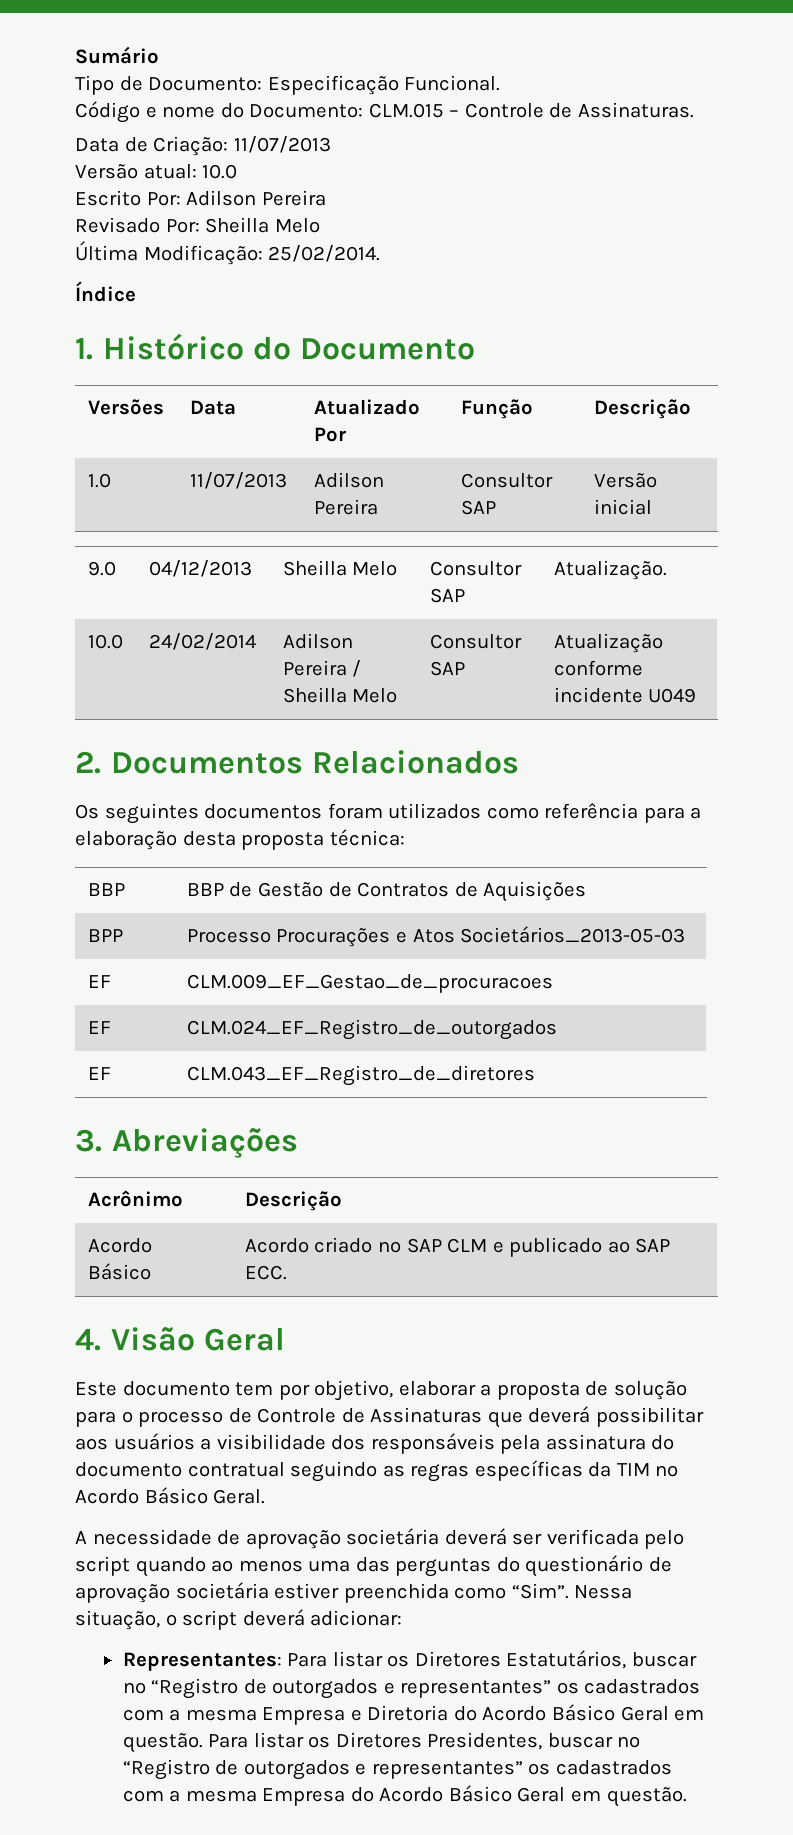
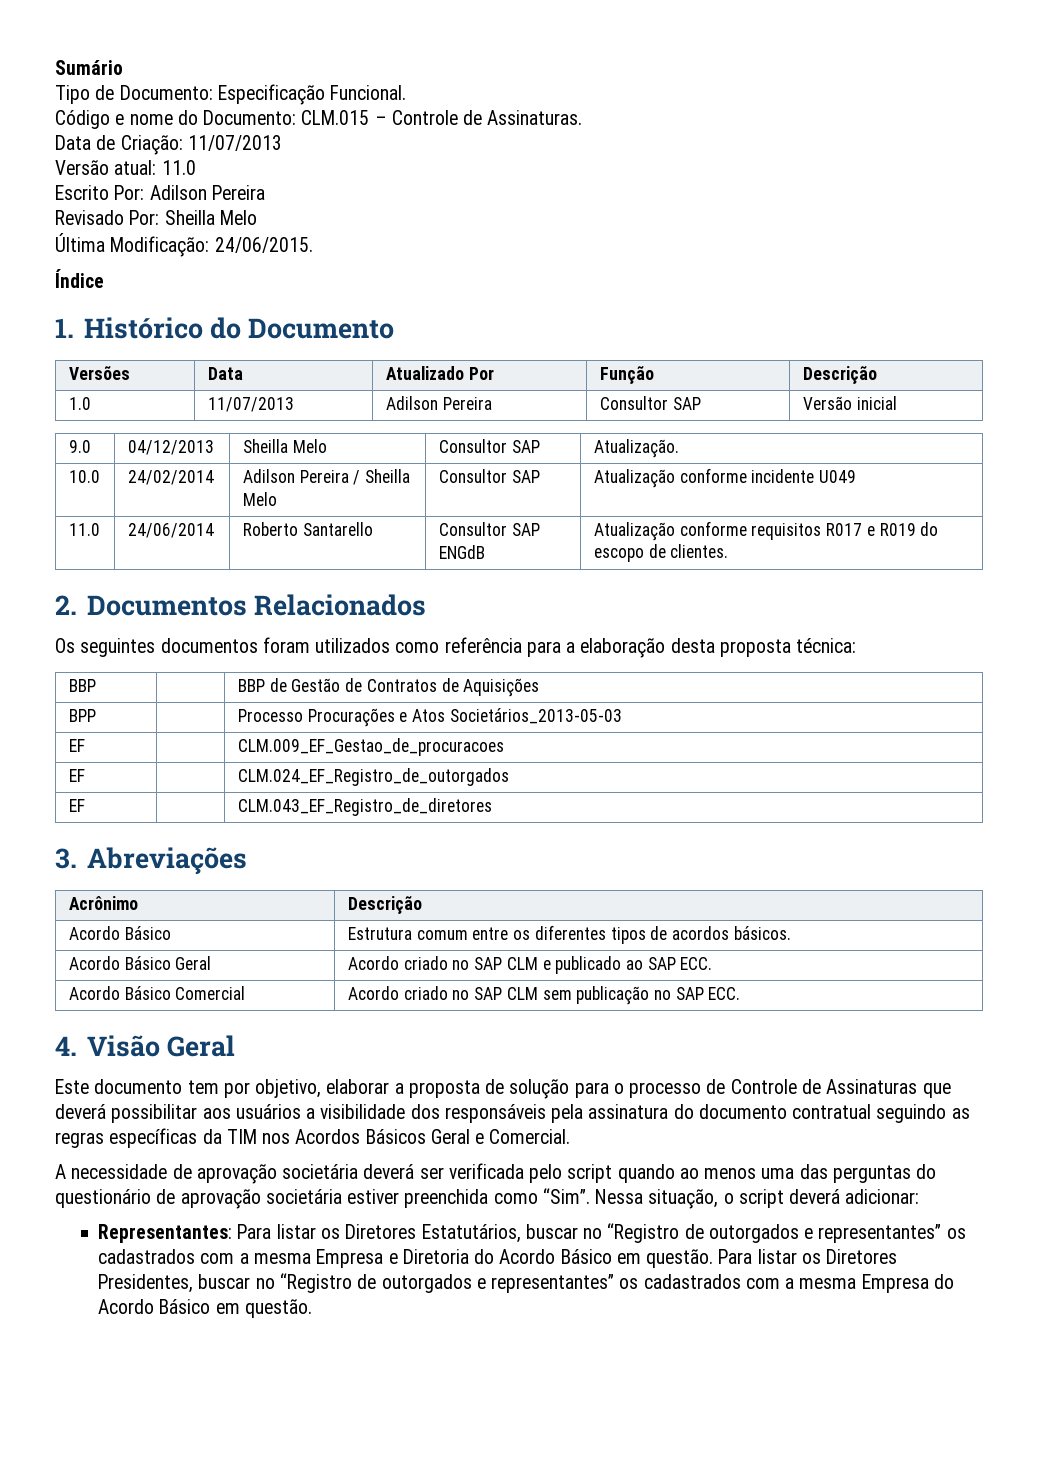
[202,164,238,179] 10.0 -> [161,160,196,175] 11.0
[268,245,381,262] 25/02/2014. -> [214,237,313,253] 24/06/2015.
(697, 695) none -> [68,523,100,536] [127,523,214,538] [242,522,373,536] [438,522,540,536] [438,545,485,559] [593,521,939,541] [593,544,729,562] // 11.0 | 24/06/2014 | Roberto Santarello | Consultor SAP ENGdB | Atualização conforme requisitos R017 e R019 do escopo de clientes.
(151, 1271) none -> [347,925,791,944] [68,956,212,970] | Estrutura comum entre os diferentes tipos de acordos básicos. // Acordo Básico Geral
(287, 1272) none -> [68,986,246,1000] [347,986,741,1005] // Acordo Básico Comercial | Acordo criado no SAP CLM sem publicação no SAP ECC.
[655,1465,679,1477] [75,1487,266,1504] no Acordo Básico Geral. -> [262,1129,571,1144] nos Acordos Básicos Geral e Comercial.
[620,1706,669,1721] Geral -> (612, 1256) none
[517,1787,566,1802] Geral -> (211, 1306) none

